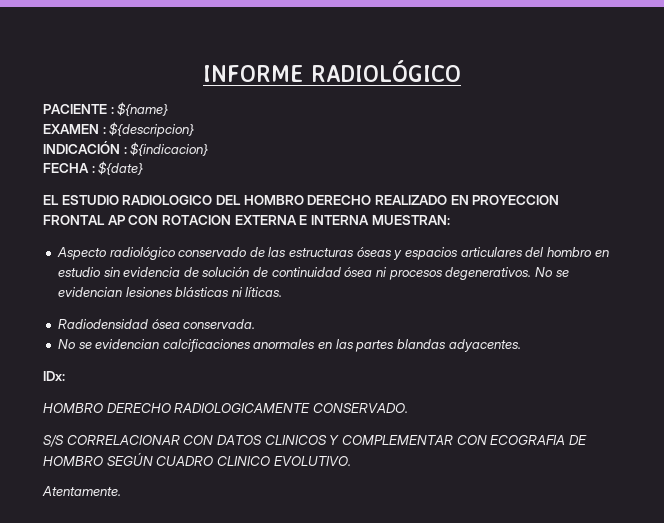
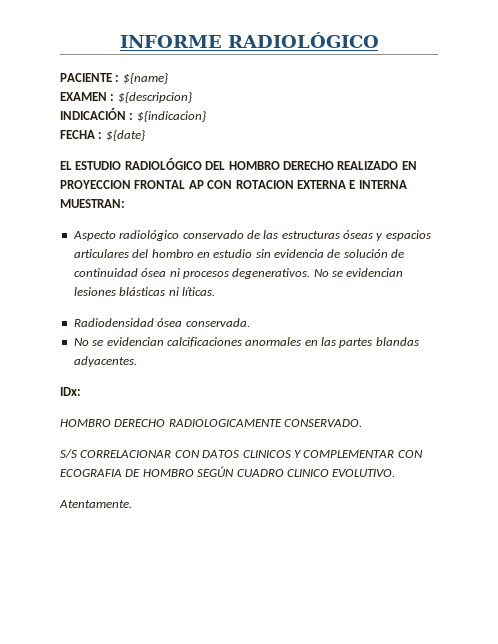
[122,195,213,205] RADIOLOGICO -> [124,158,202,170] RADIOLÓGICO

